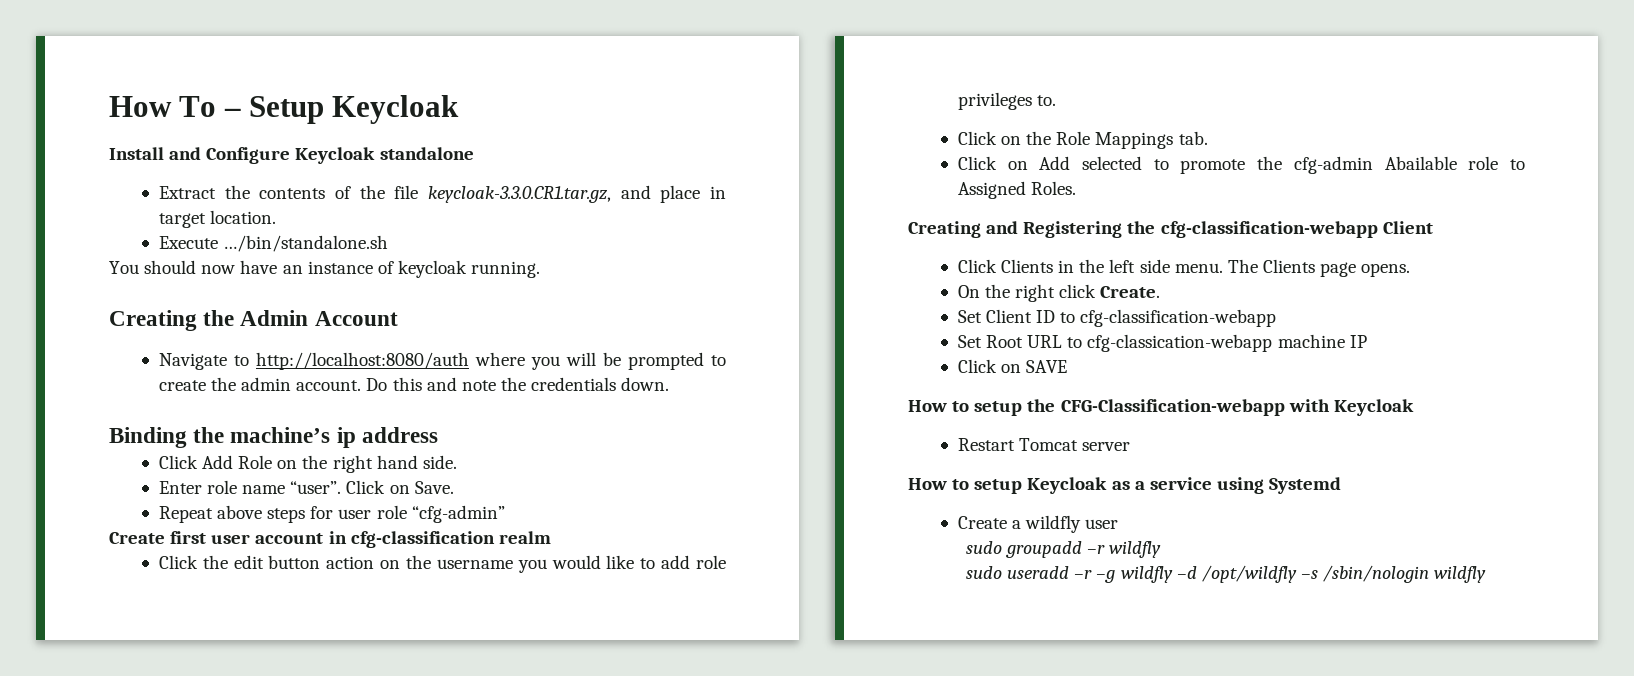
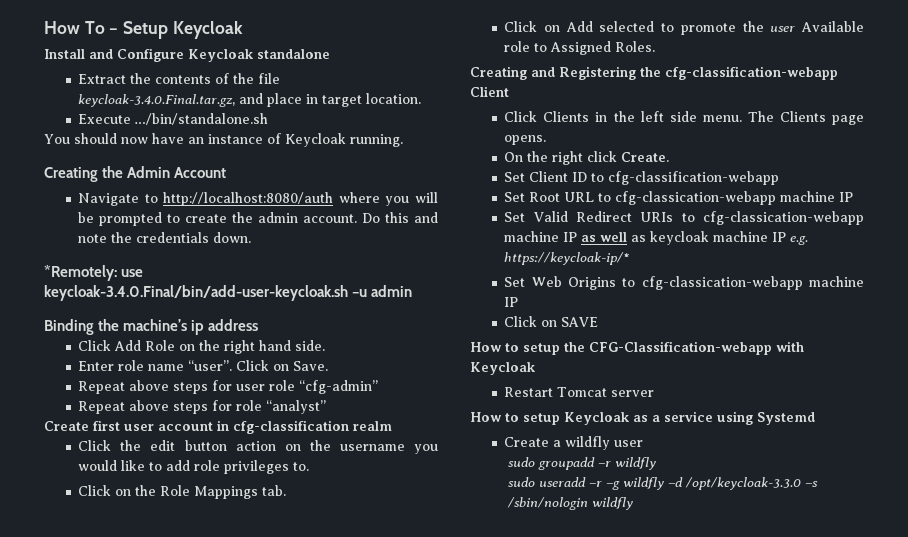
[427,186,611,203] keycloak-3.3.0.CR1.tar.gz, -> [78,94,236,107] keycloak-3.4.0.Final.tar.gz,
[397,260,467,278] keycloak -> [285,133,346,147] Keycloak
(670, 384) none -> [44,265,144,281] [44,285,413,301] // *Remotely: use keycloak-3.4.0.Final/bin/add-user-keycloak.sh –u admin
(505, 514) none -> [78,400,327,414] // Repeat above steps for role “analyst”
[1293,156,1457,174] cfg-admin Abailable -> [770,21,864,32] user Available
(1367, 341) none -> [504,211,864,225] [504,231,809,245] [504,252,630,265] [504,276,864,290] [504,297,519,307] // Set Valid Redirect URIs to cfg-classication-webapp machine IP as well as keycloak machine IP e.g. https://keycloak-ip/* // Set Web Origins to cfg-classication-webapp machine IP
[1201,565,1297,583] /opt/wildfly -> [684,477,801,490] /opt/keycloak-3.3.0

